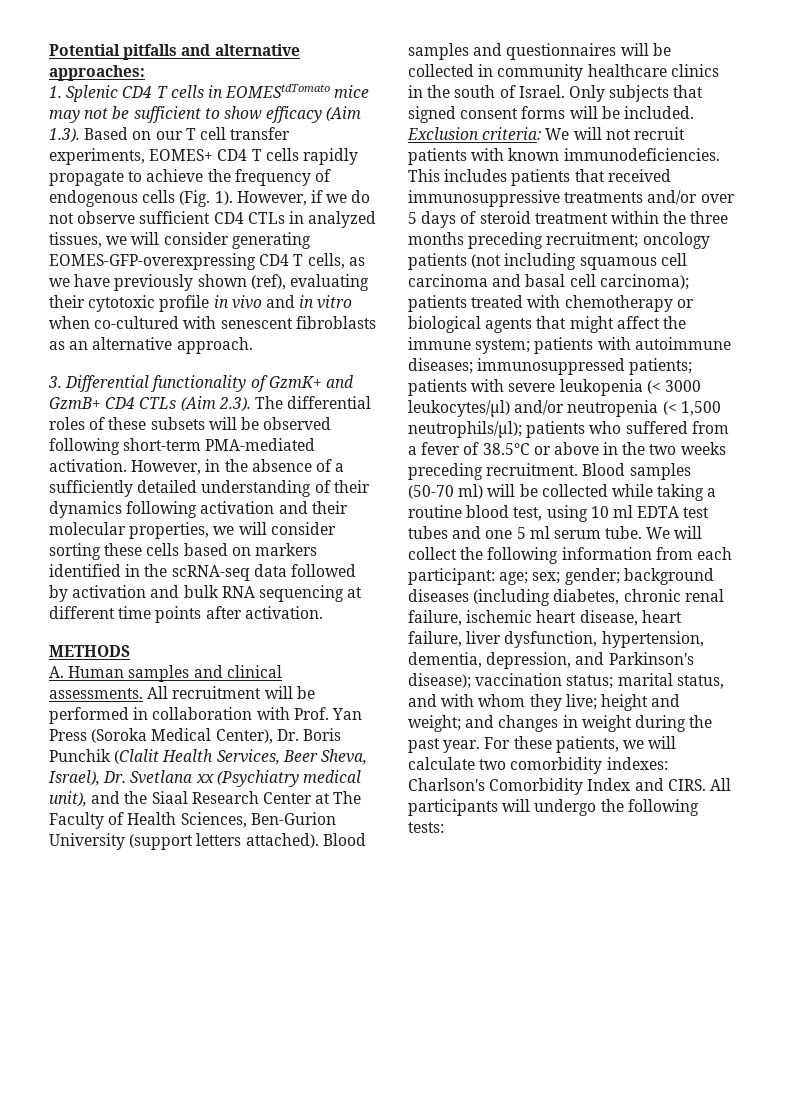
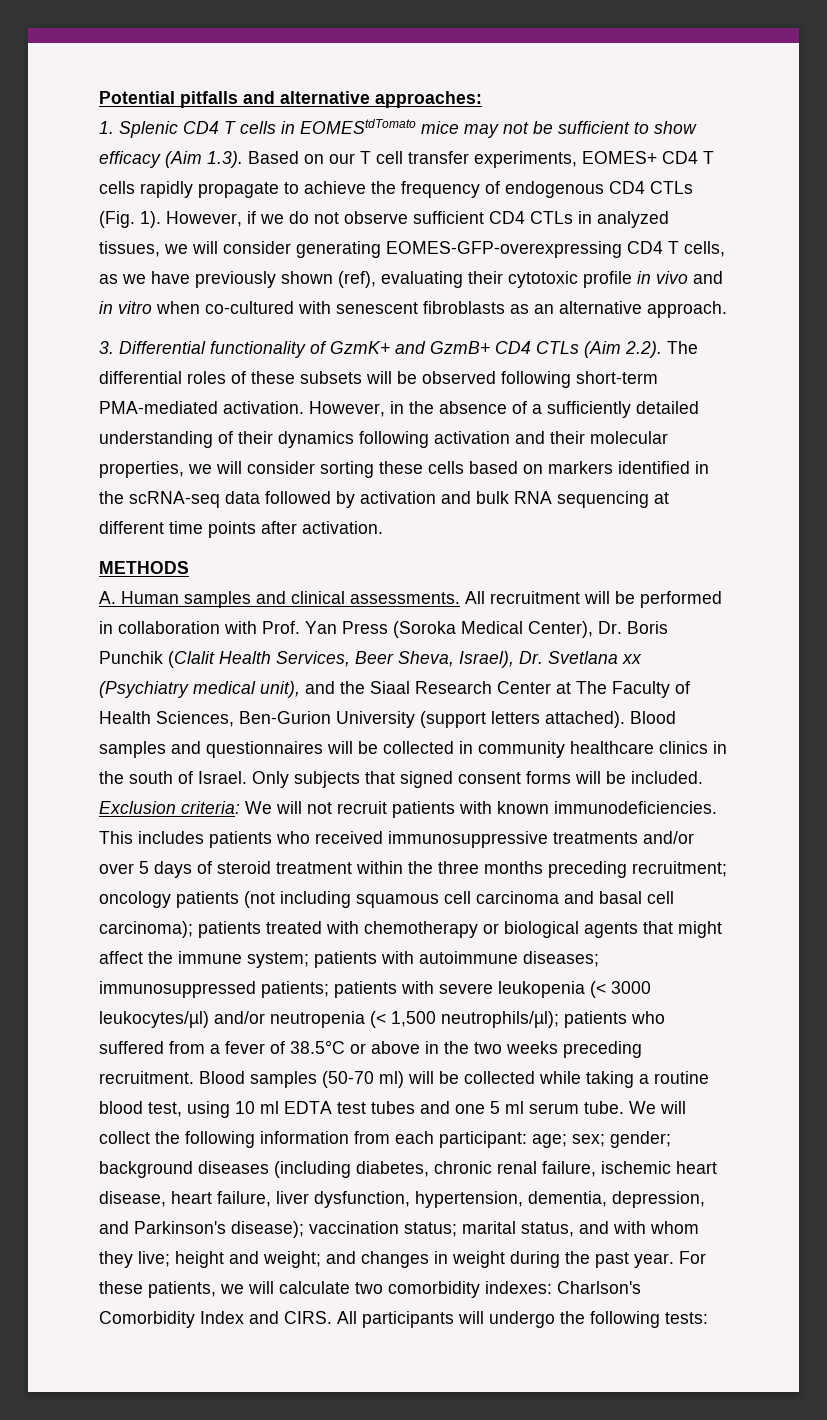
[142,190,176,203] cells -> [609,181,693,194] CD4 CTLs
[218,397,251,412] 2.3). -> [625,341,662,358] 2.2).
[574,169,605,182] that -> [276,831,310,844] who

